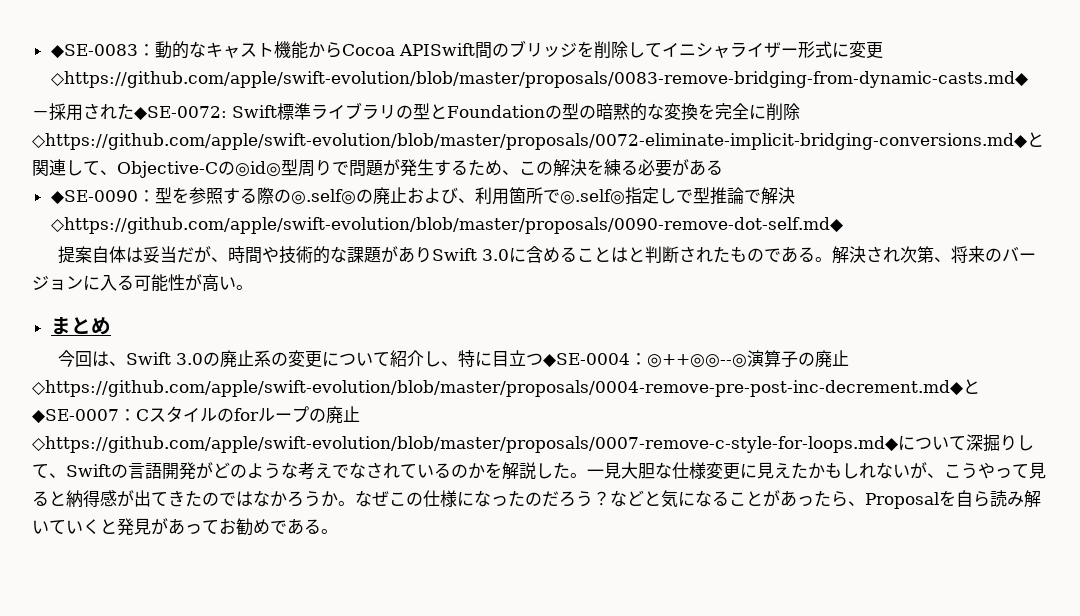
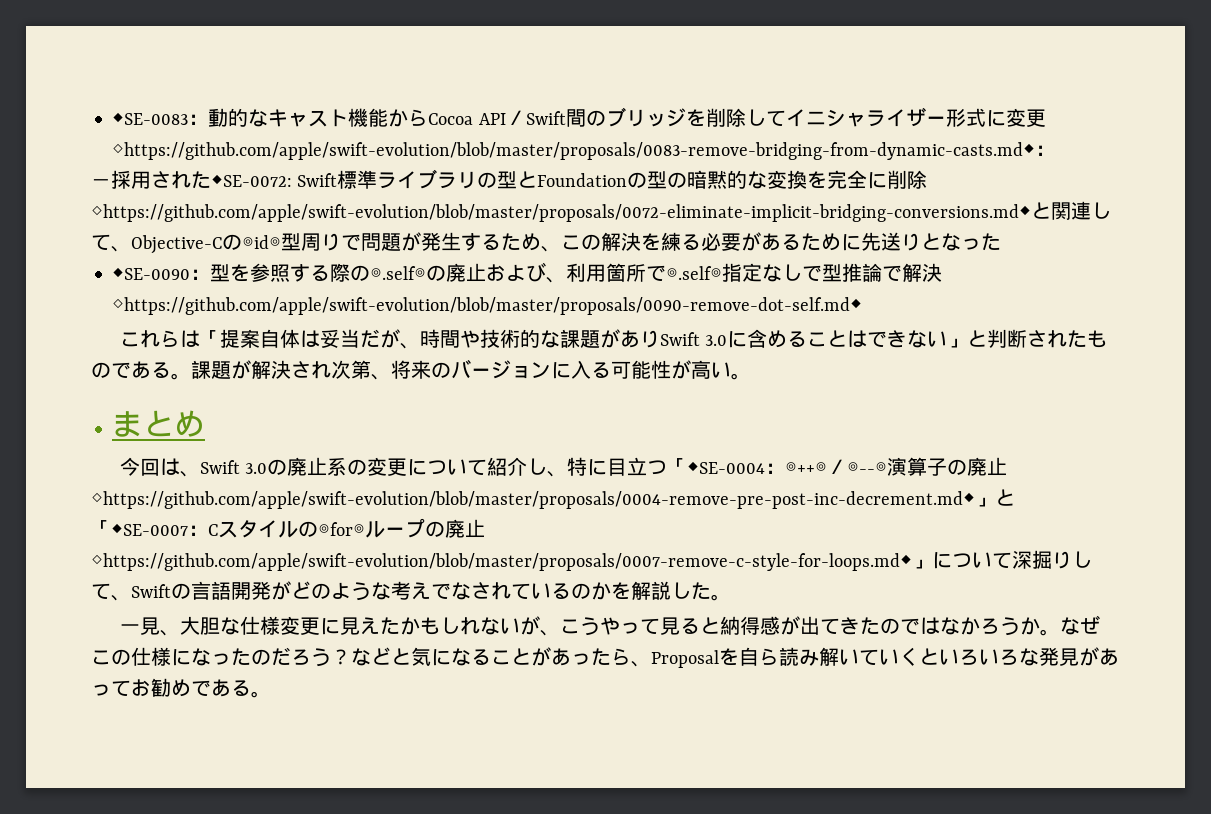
[398,43,475,56] APISwift -> [478,110,566,125] API／Swift
(1029, 79) none -> [1035,145,1056,156] ：
(723, 167) none -> [801,232,1001,251] ために先送りとなった
(659, 195) none -> [762,264,783,282] な
(844, 225) none -> [120,330,221,348] これらは「
(628, 255) none -> [867,330,968,348] できない」
(832, 259) none -> [191,360,251,379] 課題が
[542,353,747,368] ◆SE-0004：◎++◎◎--◎ -> [667,458,888,474] 「◆SE-0004：◎++◎／◎--◎
[963,379,980,394] と -> [975,489,1015,507] [91,520,111,536] 」と「
[234,408,259,421] for -> [318,522,365,536] ◎for◎
(899, 444) none -> [912,559,932,569] 」
[587,462,621,479] 一見 -> [120,617,181,636] // 一見、
(117, 526) none -> [939,648,1039,666] いろいろな

